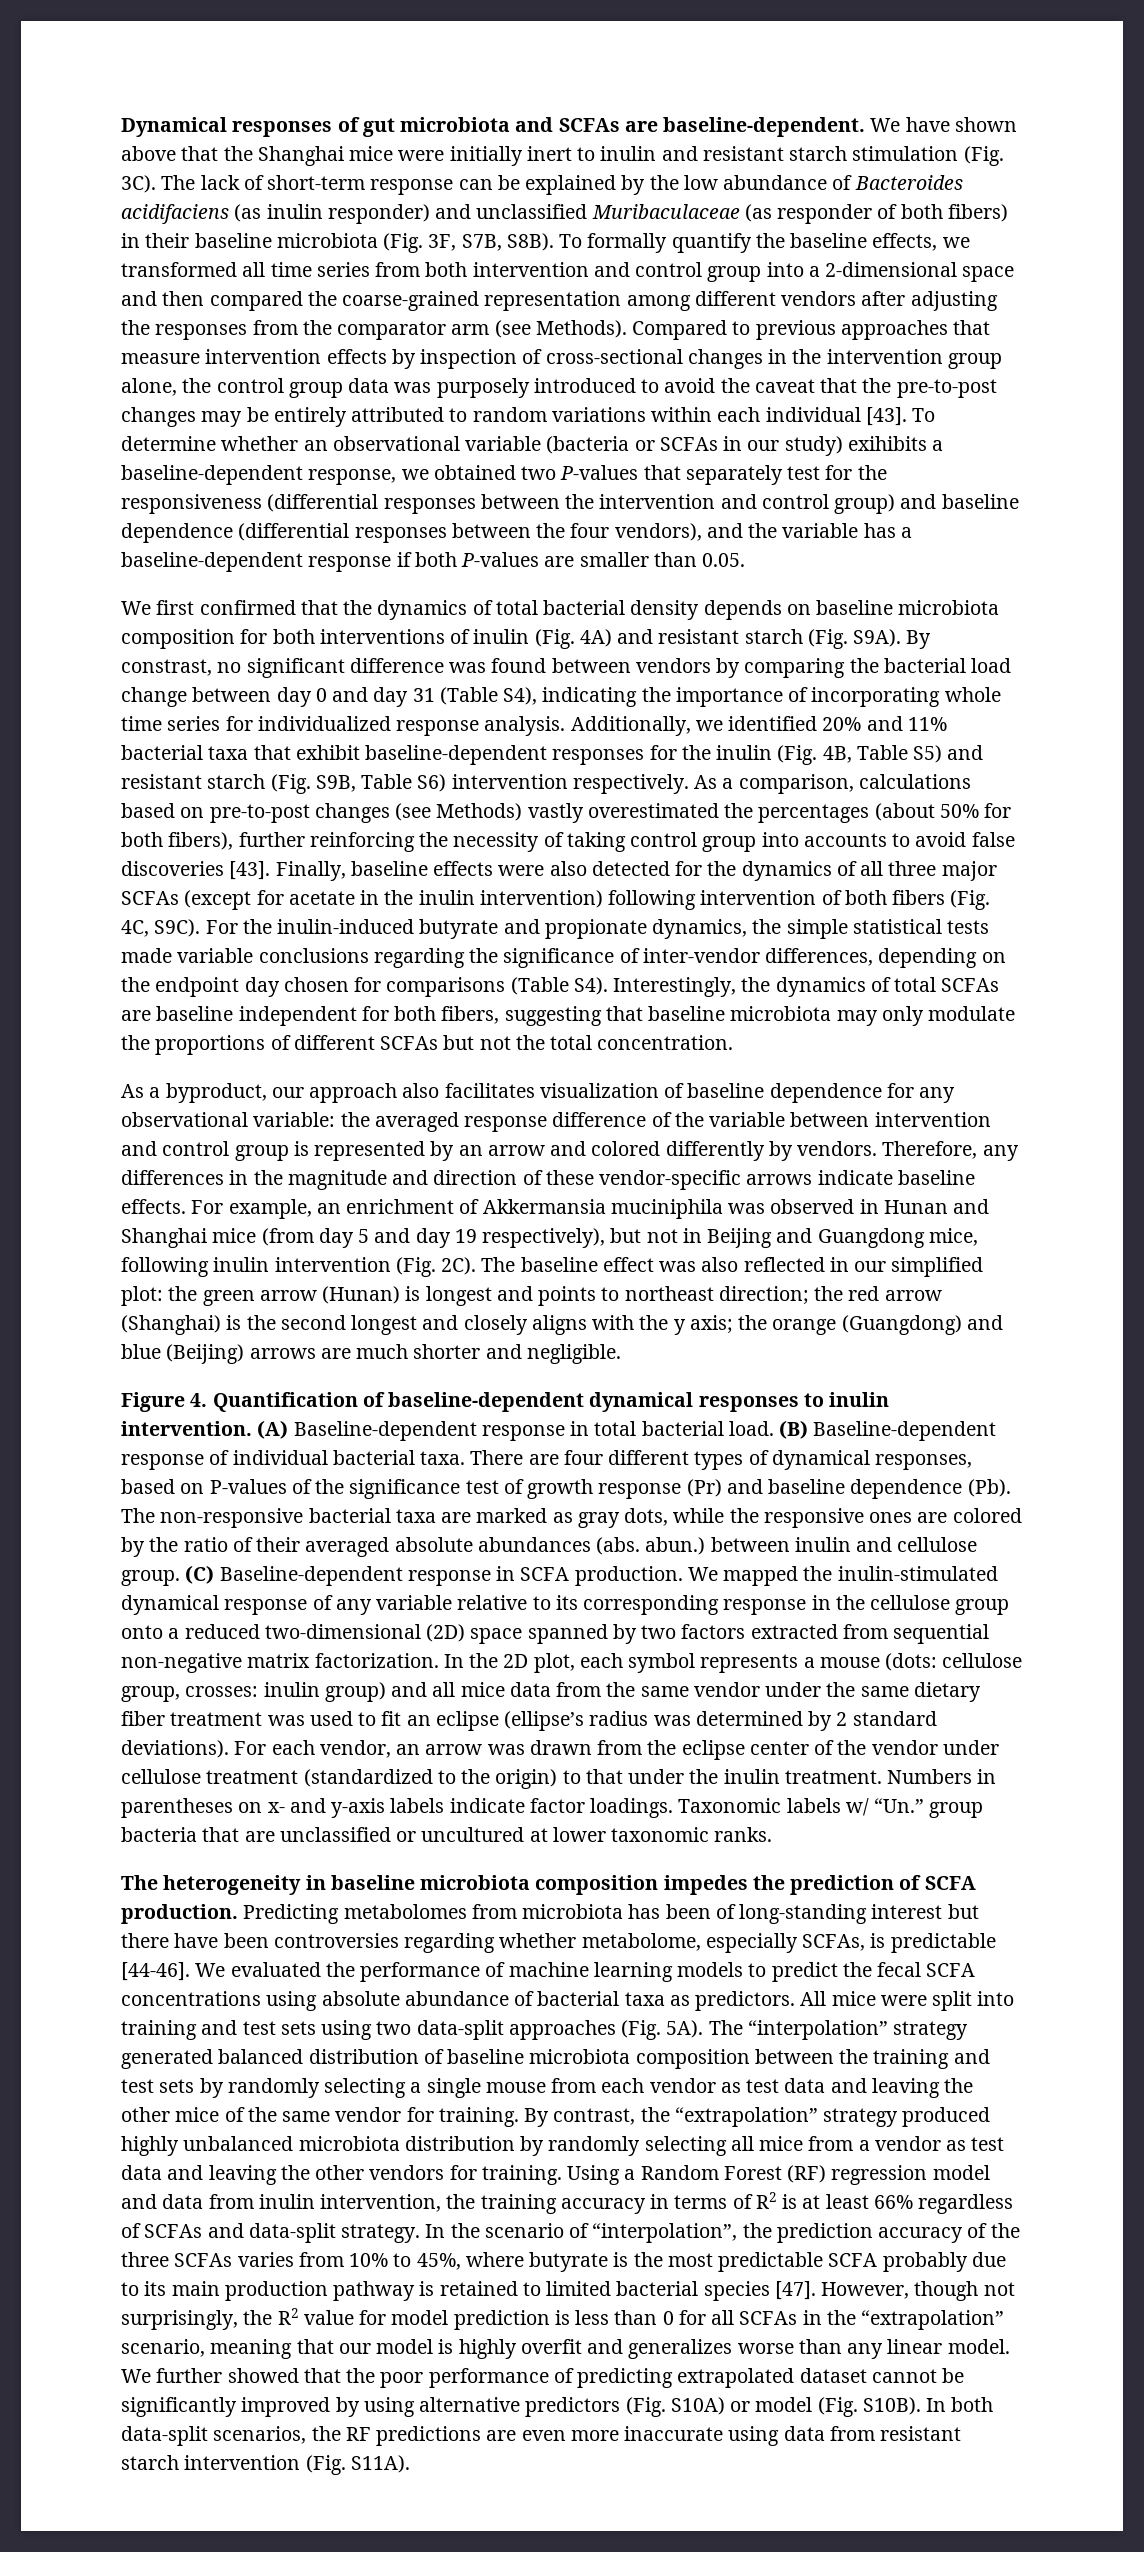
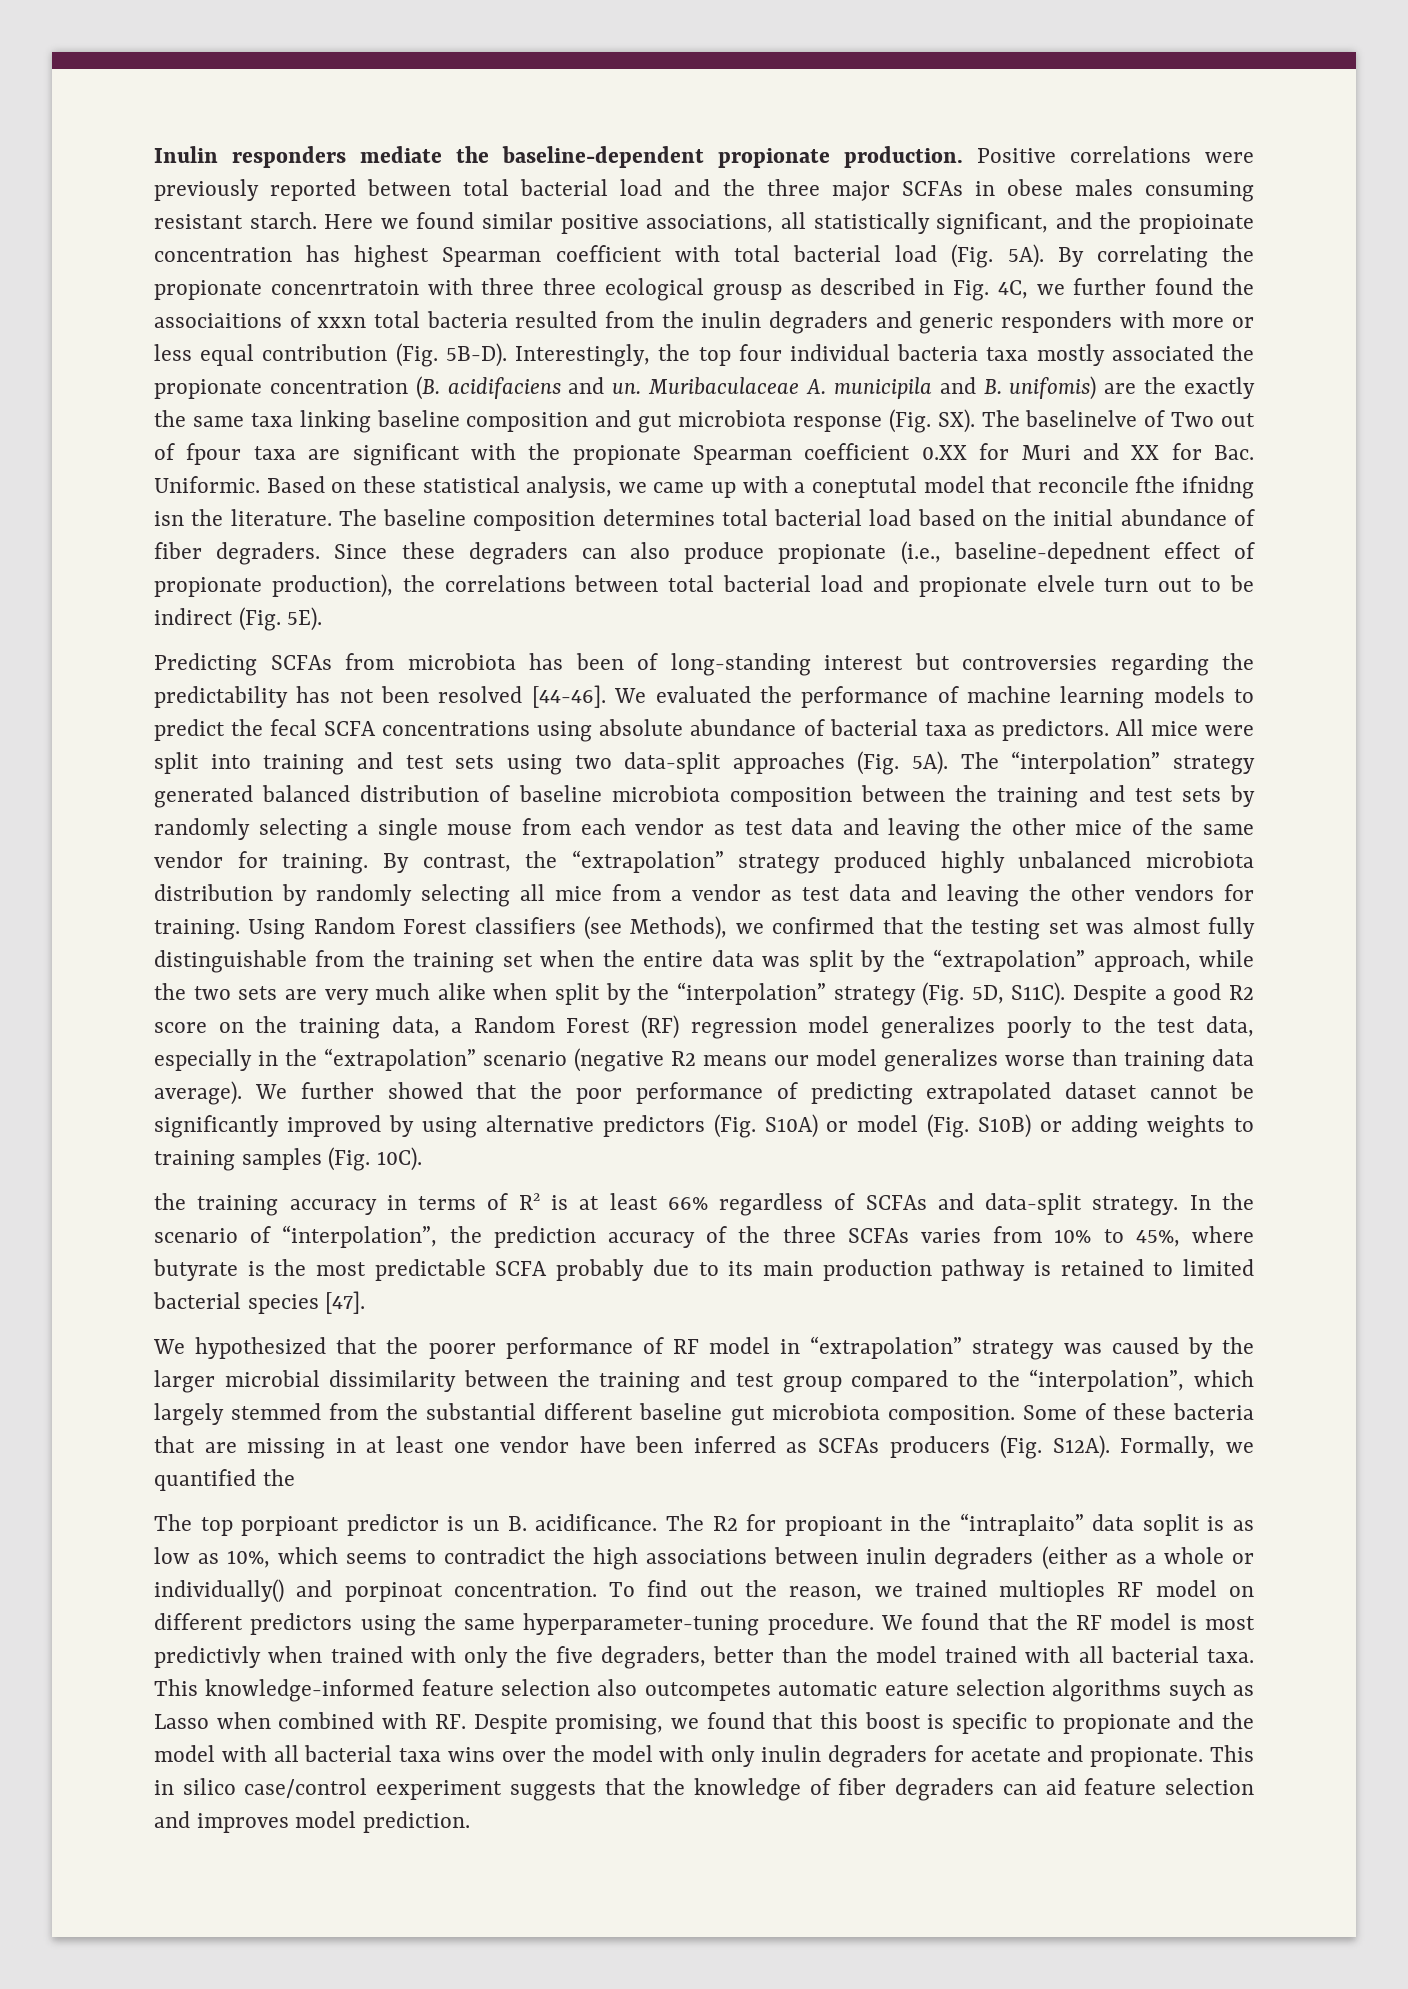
[121,117,1017,137] [121,146,1004,166] [121,175,963,195] [121,204,1008,224] [121,233,970,253] [121,262,1015,282] [121,291,998,311] [121,320,991,340] [121,349,1002,369] [121,378,997,398] [121,407,936,427] [121,436,944,456] [121,465,887,485] [121,494,1019,514] [121,523,912,543] [121,552,746,572] [121,600,1000,620] [121,629,932,649] [121,658,1012,678] [121,687,1001,707] [121,716,947,736] [121,745,984,765] [121,774,971,794] [121,803,1012,823] [121,832,1015,852] [121,861,997,881] [121,890,991,910] [121,919,990,939] [121,948,1006,968] [121,977,1000,997] [121,1006,1016,1026] [121,1035,734,1055] [121,1083,956,1103] [121,1112,991,1132] [121,1141,1019,1161] [121,1170,975,1190] [121,1199,990,1219] [121,1228,978,1248] [121,1257,984,1277] [121,1286,942,1306] [121,1315,1003,1335] [121,1344,621,1364] [121,1392,890,1412] [121,1420,997,1441] [121,1450,973,1470] [121,1479,1011,1499] [121,1508,1022,1528] [121,1537,978,1557] [121,1565,998,1586] [121,1595,1010,1615] [121,1624,990,1644] [121,1653,1023,1673] [121,1682,981,1702] [121,1711,937,1731] [121,1740,999,1760] [121,1769,997,1789] [121,1798,984,1818] [121,1827,773,1842] [121,1875,976,1895] [121,1904,467,1924] Dynamical responses of gut microbiota and SCFAs are baseline-dependent. We have shown above that the Shanghai mice were initially inert to inulin and resistant starch stimulation (Fig. 3C). The lack of short-term response can be explained by the low abundance of Bacteroides acidifaciens (as inulin responder) and unclassified Muribaculaceae (as responder of both fibers) in their baseline microbiota (Fig. 3F, S7B, S8B). To formally quantify the baseline effects, we transformed all time series from both intervention and control group into a 2-dimensional space and then compared the coarse-grained representation among different vendors after adjusting the responses from the comparator arm (see Methods). Compared to previous approaches that measure intervention effects by inspection of cross-sectional changes in the intervention group alone, the control group data was purposely introduced to avoid the caveat that the pre-to-post changes may be entirely attributed to random variations within each individual [43]. To determine whether an observational variable (bacteria or SCFAs in our study) exihibits a baseline-dependent response, we obtained two P-values that separately test for the responsiveness (differential responses between the intervention and control group) and baseline dependence (differential responses between the four vendors), and the variable has a baseline-dependent response if both P-values are smaller than 0.05. // We first confirmed that the dynamics of total bacterial density depends on baseline microbiota composition for both interventions of inulin (Fig. 4A) and resistant starch (Fig. S9A). By constrast, no significant difference was found between vendors by comparing the bacterial load change between day 0 and day 31 (Table S4), indicating the importance of incorporating whole time series for individualized response analysis. Additionally, we identified 20% and 11% bacterial taxa that exhibit baseline-dependent responses for the inulin (Fig. 4B, Table S5) and resistant starch (Fig. S9B, Table S6) intervention respectively. As a comparison, calculations based on pre-to-post changes (see Methods) vastly overestimated the percentages (about 50% for both fibers), further reinforcing the necessity of taking control group into accounts to avoid false discoveries [43]. Finally, baseline effects were also detected for the dynamics of all three major SCFAs (except for acetate in the inulin intervention) following intervention of both fibers (Fig. 4C, S9C). For the inulin-induced butyrate and propionate dynamics, the simple statistical tests made variable conclusions regarding the significance of inter-vendor differences, depending on the endpoint day chosen for comparisons (Table S4). Interestingly, the dynamics of total SCFAs are baseline independent for both fibers, suggesting that baseline microbiota may only modulate the proportions of different SCFAs but not the total concentration. // As a byproduct, our approach also facilitates visualization of baseline dependence for any observational variable: the averaged response difference of the variable between intervention and control group is represented by an arrow and colored differently by vendors. Therefore, any differences in the magnitude and direction of these vendor-specific arrows indicate baseline effects. For example, an enrichment of Akkermansia muciniphila was observed in Hunan and Shanghai mice (from day 5 and day 19 respectively), but not in Beijing and Guangdong mice, following inulin intervention (Fig. 2C). The baseline effect was also reflected in our simplified plot: the green arrow (Hunan) is longest and points to northeast direction; the red arrow (Shanghai) is the second longest and closely aligns with the y axis; the orange (Guangdong) and blue (Beijing) arrows are much shorter and negligible. // Figure 4. Quantification of baseline-dependent dynamical responses to inulin intervention. (A) Baseline-dependent response in total bacterial load. (B) Baseline-dependent response of individual bacterial taxa. There are four different types of dynamical responses, based on P-values of the significance test of growth response (Pr) and baseline dependence (Pb). The non-responsive bacterial taxa are marked as gray dots, while the responsive ones are colored by the ratio of their averaged absolute abundances (abs. abun.) between inulin and cellulose group. (C) Baseline-dependent response in SCFA production. We mapped the inulin-stimulated dynamical response of any variable relative to its corresponding response in the cellulose group onto a reduced two-dimensional (2D) space spanned by two factors extracted from sequential non-negative matrix factorization. In the 2D plot, each symbol represents a mouse (dots: cellulose group, crosses: inulin group) and all mice data from the same vendor under the same dietary fiber treatment was used to fit an eclipse (ellipse’s radius was determined by 2 standard deviations). For each vendor, an arrow was drawn from the eclipse center of the vendor under cellulose treatment (standardized to the origin) to that under the inulin treatment. Numbers in parentheses on x- and y-axis labels indicate factor loadings. Taxonomic labels w/ “Un.” group bacteria that are unclassified or uncultured at lower taxonomic ranks. // The heterogeneity in baseline microbiota composition impedes the prediction of SCFA production. Predicting metabolomes -> [154,146,1254,168] [154,179,1254,202] [154,212,1255,235] [154,244,1255,268] [154,278,1254,301] [154,311,1254,334] [154,343,1255,367] [154,376,1255,400] [154,409,1255,433] [154,443,1254,466] [154,476,1254,499] [154,509,1255,531] [154,541,1255,565] [154,574,1255,598] [154,607,323,631] [154,653,332,676] Inulin responders mediate the baseline-dependent propionate production. Positive correlations were previously reported between total bacterial load and the three major SCFAs in obese males consuming resistant starch. Here we found similar positive associations, all statistically significant, and the propioinate concentration has highest Spearman coefficient with total bacterial load (Fig. 5A). By correlating the propionate concenrtratoin with three three ecological grousp as described in Fig. 4C, we further found the associaitions of xxxn total bacteria resulted from the inulin degraders and generic responders with more or less equal contribution (Fig. 5B-D). Interestingly, the top four individual bacteria taxa mostly associated the propionate concentration (B. acidifaciens and un. Muribaculaceae A. municipila and B. unifomis) are the exactly the same taxa linking baseline composition and gut microbiota response (Fig. SX). The baselinelve of Two out of fpour taxa are significant with the propionate Spearman coefficient 0.XX for Muri and XX for Bac. Uniformic. Based on these statistical analysis, we came up with a coneptutal model that reconcile fthe ifnidng isn the literature. The baseline composition determines total bacterial load based on the initial abundance of fiber degraders. Since these degraders can also produce propionate (i.e., baseline-depednent effect of propionate production), the correlations between total bacterial load and propionate elvele turn out to be indirect (Fig. 5E). // Predicting SCFAs
[121,1933,996,1953] there have been controversies regarding whether metabolome, especially SCFAs, is predictable -> [962,653,1254,676] [154,686,523,708] controversies regarding the predictability has not been resolved
(621, 2175) none -> [313,916,1255,940] [154,949,1255,973] [154,982,1254,1006] [154,1016,440,1039] Random Forest classifiers (see Methods), we confirmed that the testing set was almost fully distinguishable from the training set when the entire data was split by the “extrapolation” approach, while the two sets are very much alike when split by the “interpolation” strategy (Fig. 5D, S11C). Despite a good R2 score on the training data,
[121,2194,442,2212] and data from inulin intervention, -> [880,1016,1254,1039] [154,1048,1254,1072] [154,1081,1254,1105] [154,1114,1255,1138] [154,1147,422,1171] generalizes poorly to the test data, especially in the “extrapolation” scenario (negative R2 means our model generalizes worse than training data average). We further showed that the poor performance of predicting extrapolated dataset cannot be significantly improved by using alternative predictors (Fig. S10A) or model (Fig. S10B) or adding weights to training samples (Fig. 10C). //
[821,2281,1015,2301] [121,2308,1005,2330] [121,2339,1010,2359] [121,2368,965,2388] [121,2397,994,2417] [121,2426,962,2446] [121,2455,410,2475] However, though not surprisingly, the R2 value for model prediction is less than 0 for all SCFAs in the “extrapolation” scenario, meaning that our model is highly overfit and generalizes worse than any linear model. We further showed that the poor performance of predicting extrapolated dataset cannot be significantly improved by using alternative predictors (Fig. S10A) or model (Fig. S10B). In both data-split scenarios, the RF predictions are even more inaccurate using data from resistant starch intervention (Fig. S11A). -> [153,1336,1254,1360] [154,1369,1255,1393] [154,1403,1255,1426] [154,1435,1255,1459] [154,1469,295,1491] [154,1513,1254,1536] [154,1546,1254,1570] [154,1579,1255,1603] [154,1613,1256,1636] [154,1646,1254,1669] [154,1679,1254,1702] [154,1712,1255,1735] [154,1745,1255,1768] [154,1778,1255,1801] [154,1811,470,1833] // We hypothesized that the poorer performance of RF model in “extrapolation” strategy was caused by the larger microbial dissimilarity between the training and test group compared to the “interpolation”, which largely stemmed from the substantial different baseline gut microbiota composition. Some of these bacteria that are missing in at least one vendor have been inferred as SCFAs producers (Fig. S12A). Formally, we quantified the // The top porpioant predictor is un B. acidificance. The R2 for propioant in the “intraplaito” data soplit is as low as 10%, which seems to contradict the high associations between inulin degraders (either as a whole or individually() and porpinoat concentration. To find out the reason, we trained multioples RF model on different predictors using the same hyperparameter-tuning procedure. We found that the RF model is most predictivly when trained with only the five degraders, better than the model trained with all bacterial taxa. This knowledge-informed feature selection also outcompetes automatic eature selection algorithms suych as Lasso when combined with RF. Despite promising, we found that this boost is specific to propionate and the model with all bacterial taxa wins over the model with only inulin degraders for acetate and propionate. This in silico case/control eexperiment suggests that the knowledge of fiber degraders can aid feature selection and improves model prediction.

